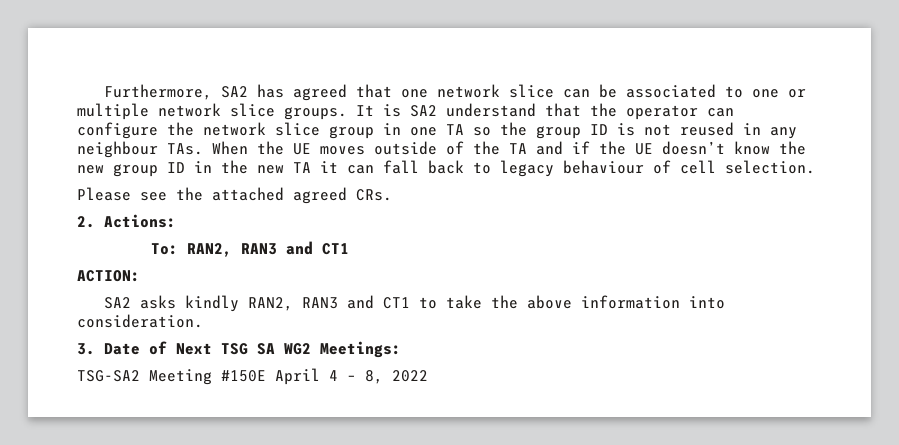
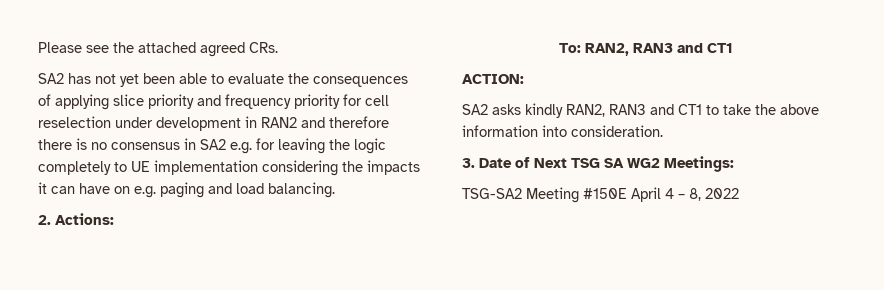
[103,84,806,101] [77,103,734,120] [77,122,797,139] [77,141,806,158] [77,160,815,177] Furthermore, SA2 has agreed that one network slice can be associated to one or multiple network slice groups. It is SA2 understand that the operator can configure the network slice group in one TA so the group ID is not reused in any neighbour TAs. When the UE moves outside of the TA and if the UE doesn’t know the new group ID in the new TA it can fall back to legacy behaviour of cell selection. // -> (38, 47) none
(392, 195) none -> [38,73,408,87] [38,94,389,110] [38,116,389,131] [38,138,386,154] [38,160,420,176] [38,182,335,198] // SA2 has not yet been able to evaluate the consequences of applying slice priority and frequency priority for cell reselection under development in RAN2 and therefore there is no consensus in SA2 e.g. for leaving the logic completely to UE implementation considering the impacts it can have on e.g. paging and load balancing.

